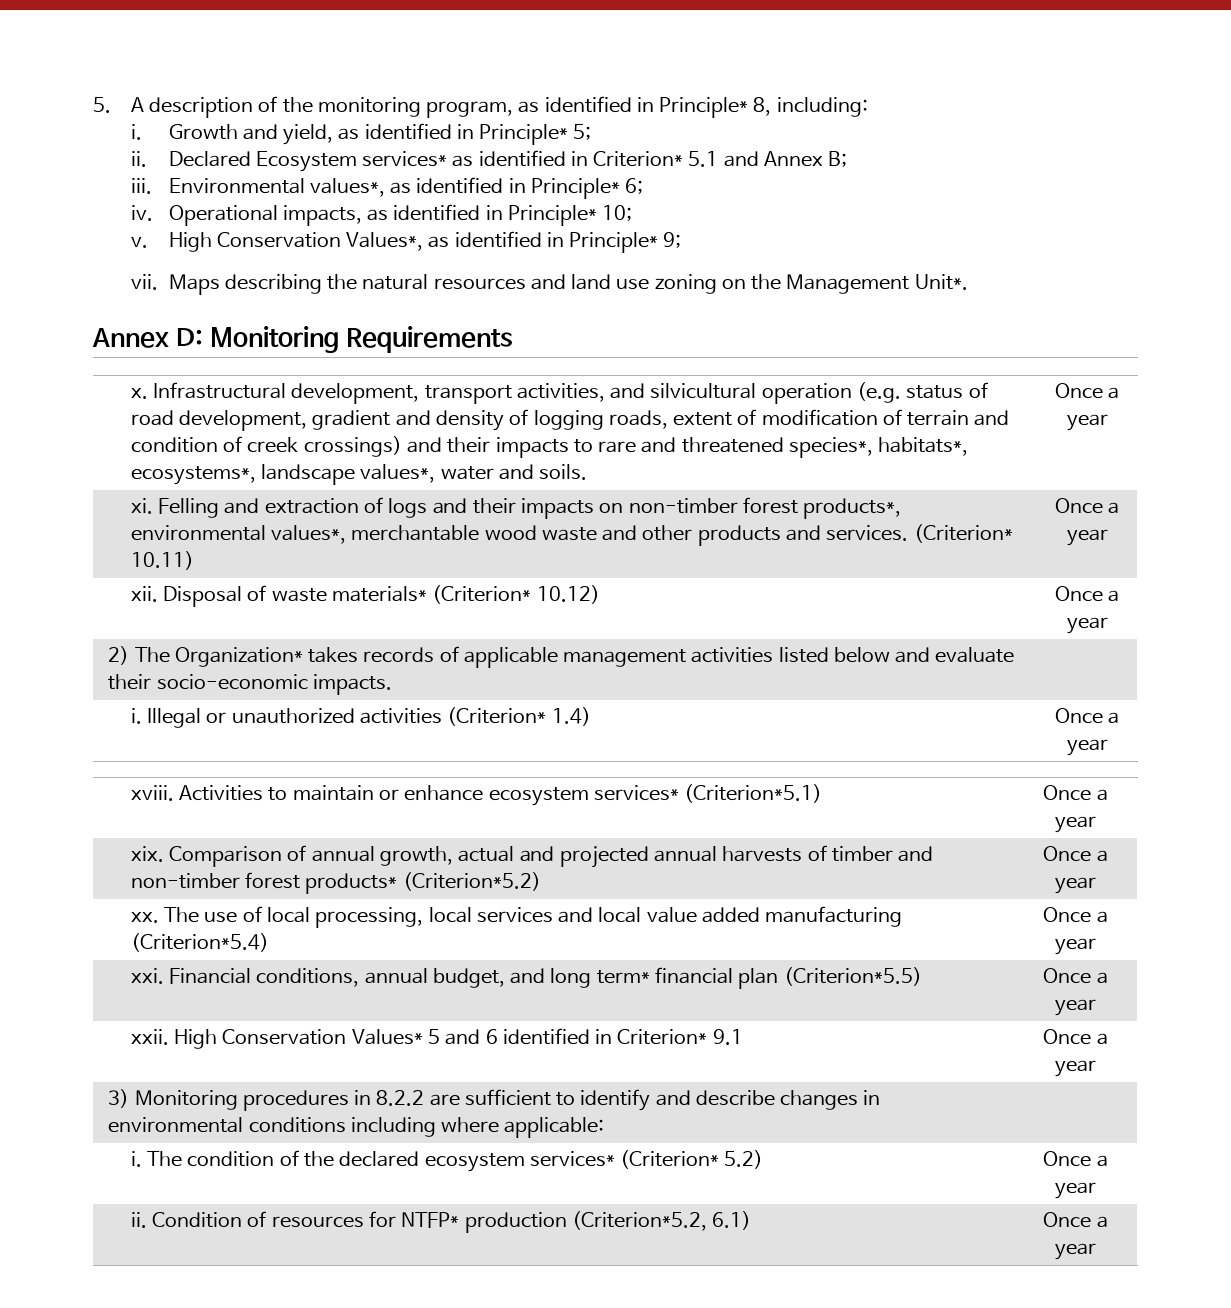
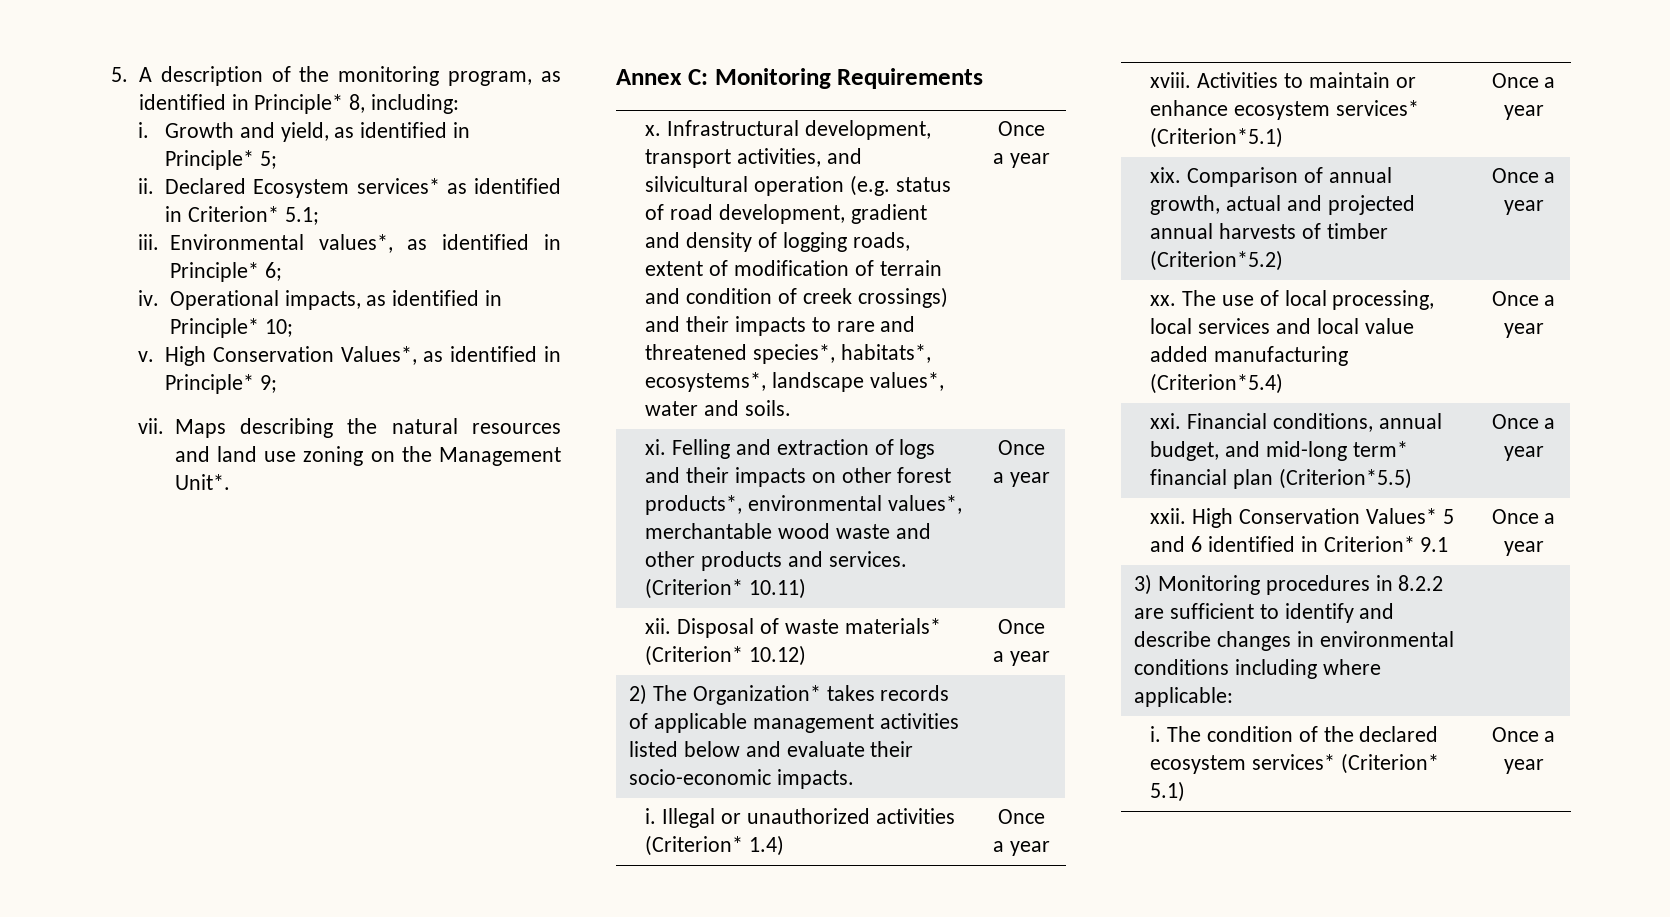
[688,151,848,167] 5.1 and Annex B; -> [284,207,319,225] 5.1;
[176,328,204,346] D: -> [687,69,708,85] C:
[628,498,738,514] non-timber -> [841,467,892,483] other
[898,846,934,862] [130,872,398,894] and non-timber forest products* -> (1388, 231) none
[550,968,592,988] long -> [1266,441,1348,461] mid-long
[724,1150,764,1169] [1043,1151,1108,1167] [1055,1182,1096,1199] [130,1211,752,1233] [1043,1212,1108,1228] [1055,1243,1096,1260] 5.2) | Once a year // ii. Condition of resources for NTFP* production (Criterion*5.2, 6.1) | Once a year -> [1150,781,1186,802] [1491,727,1556,742] [1503,759,1544,774] 5.1) | Once a year

